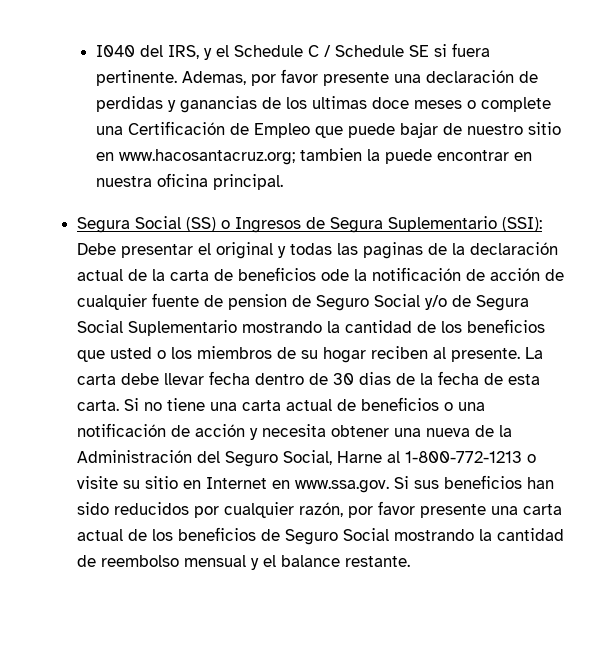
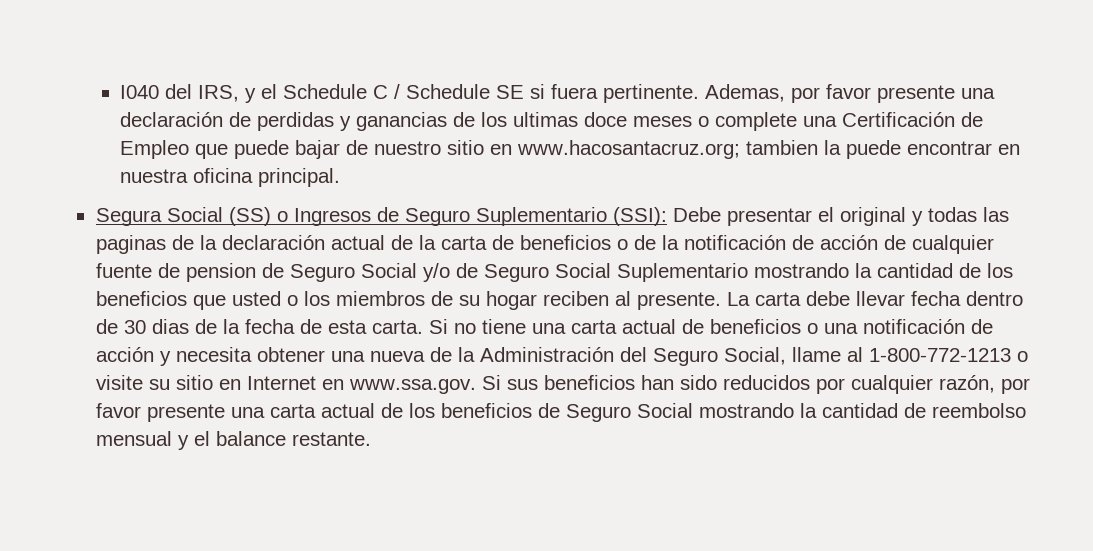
[329,217,383,233] Segura -> [404,208,470,226] Seguro
[320,269,349,281] ode -> [616,235,656,250] o de
[475,295,529,311] Segura -> [483,264,549,282] Seguro
[336,451,382,463] Harne -> [791,347,841,362] llame

